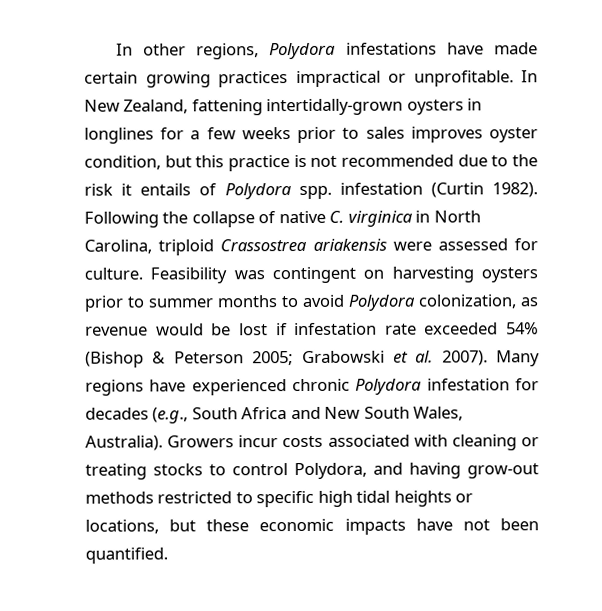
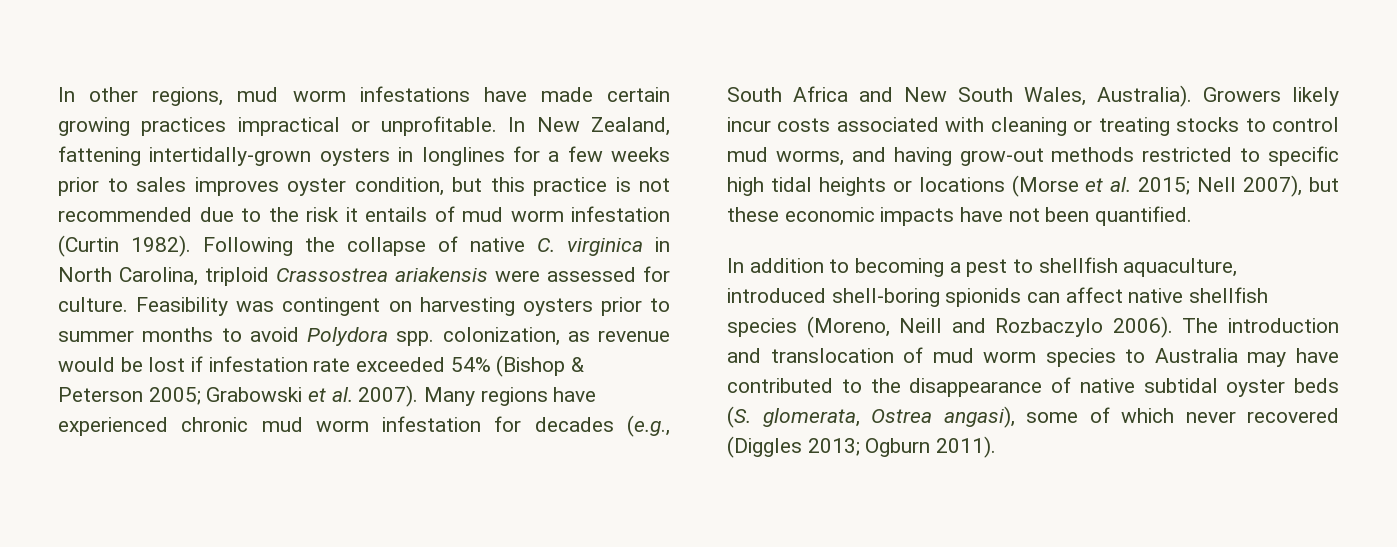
[269,42,337,60] Polydora -> [237,87,346,102] mud worm
[224,183,332,200] Polydora spp. -> [462,207,564,222] mud worm
(416, 302) none -> [396,331,435,346] spp.
[355,378,423,395] Polydora -> [261,417,369,432] mud worm
(235, 441) none -> [1292,87,1339,106] likely
[294,462,367,480] Polydora, -> [727,147,844,166] mud worms,
[85,519,159,534] locations, -> [918,175,1303,197] locations (Morse et al. 2015; Nell 2007),
(168, 555) none -> [727,257,1238,277] [727,287,1269,307] [727,316,1339,338] [727,347,1339,367] [727,377,1339,397] [727,406,1339,428] [727,436,997,458] // In addition to becoming a pest to shellfish aquaculture, introduced shell-boring spionids can affect native shellfish species (Moreno, Neill and Rozbaczylo 2006). The introduction and translocation of mud worm species to Australia may have contributed to the disappearance of native subtidal oyster beds (S. glomerata, Ostrea angasi), some of which never recovered (Diggles 2013; Ogburn 2011).

